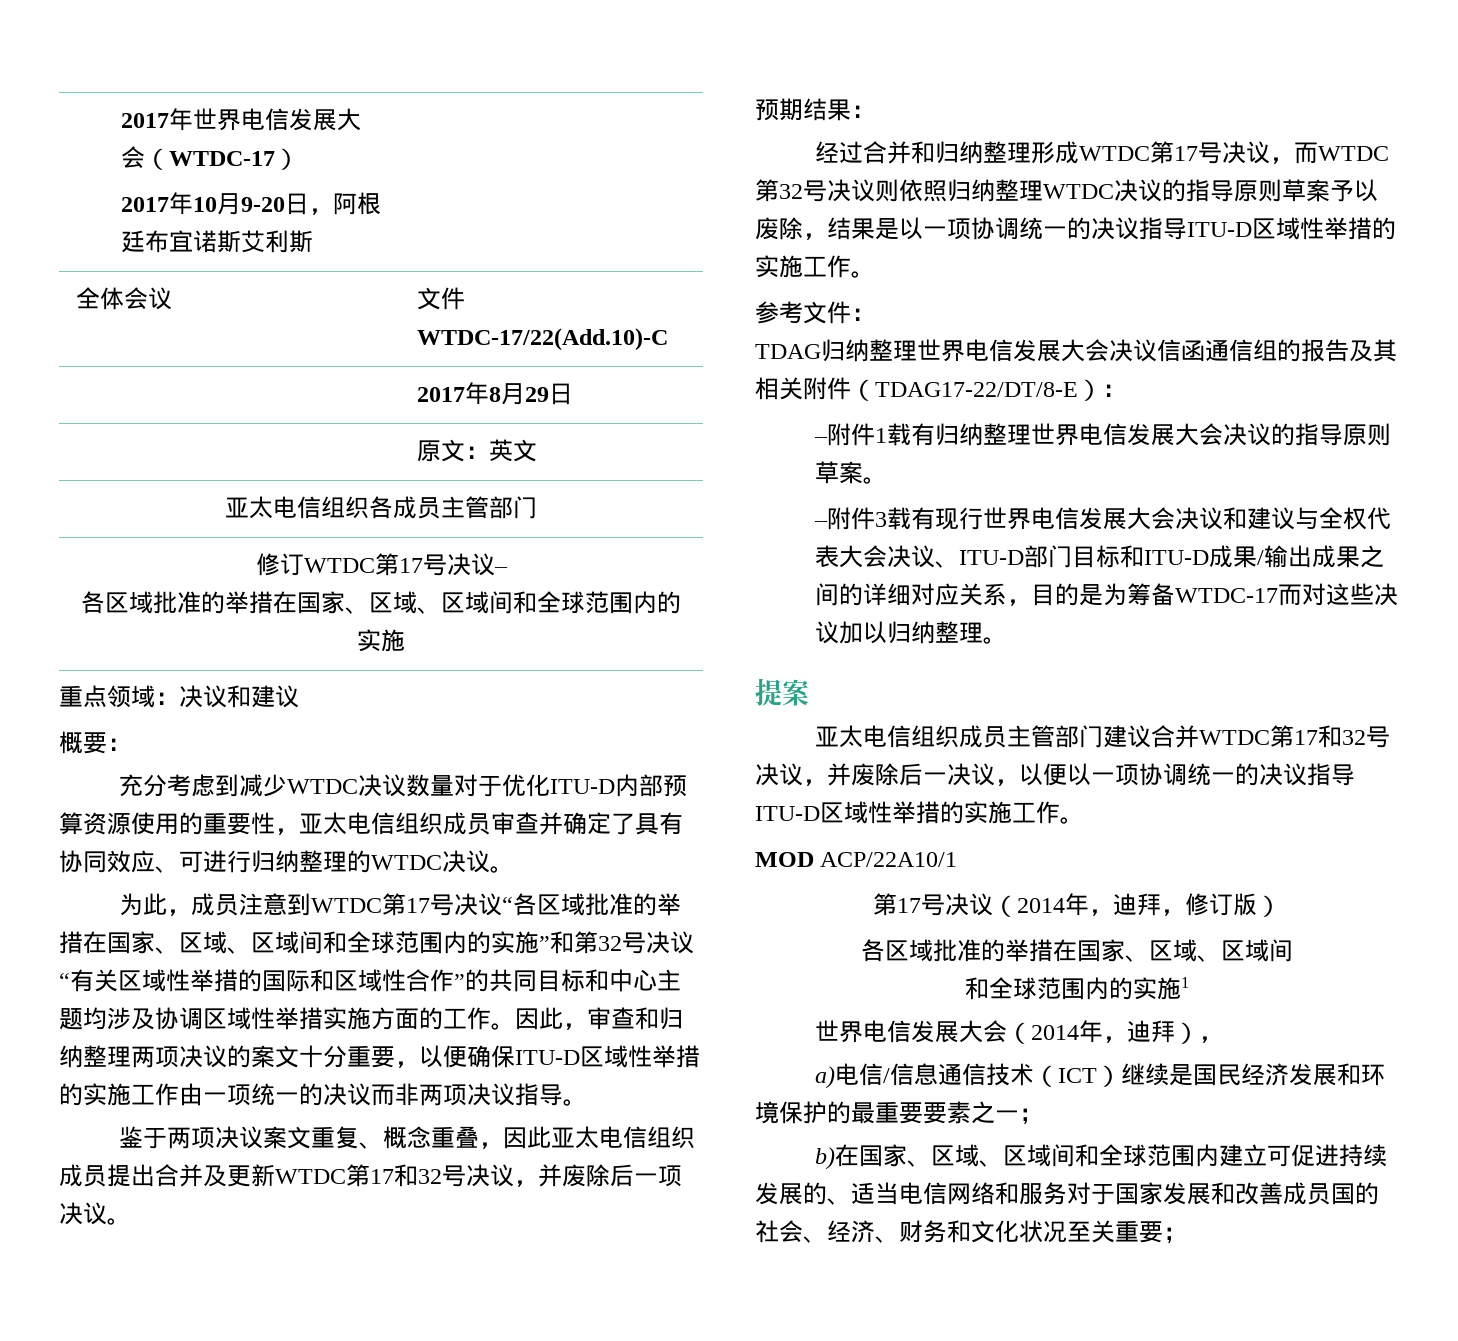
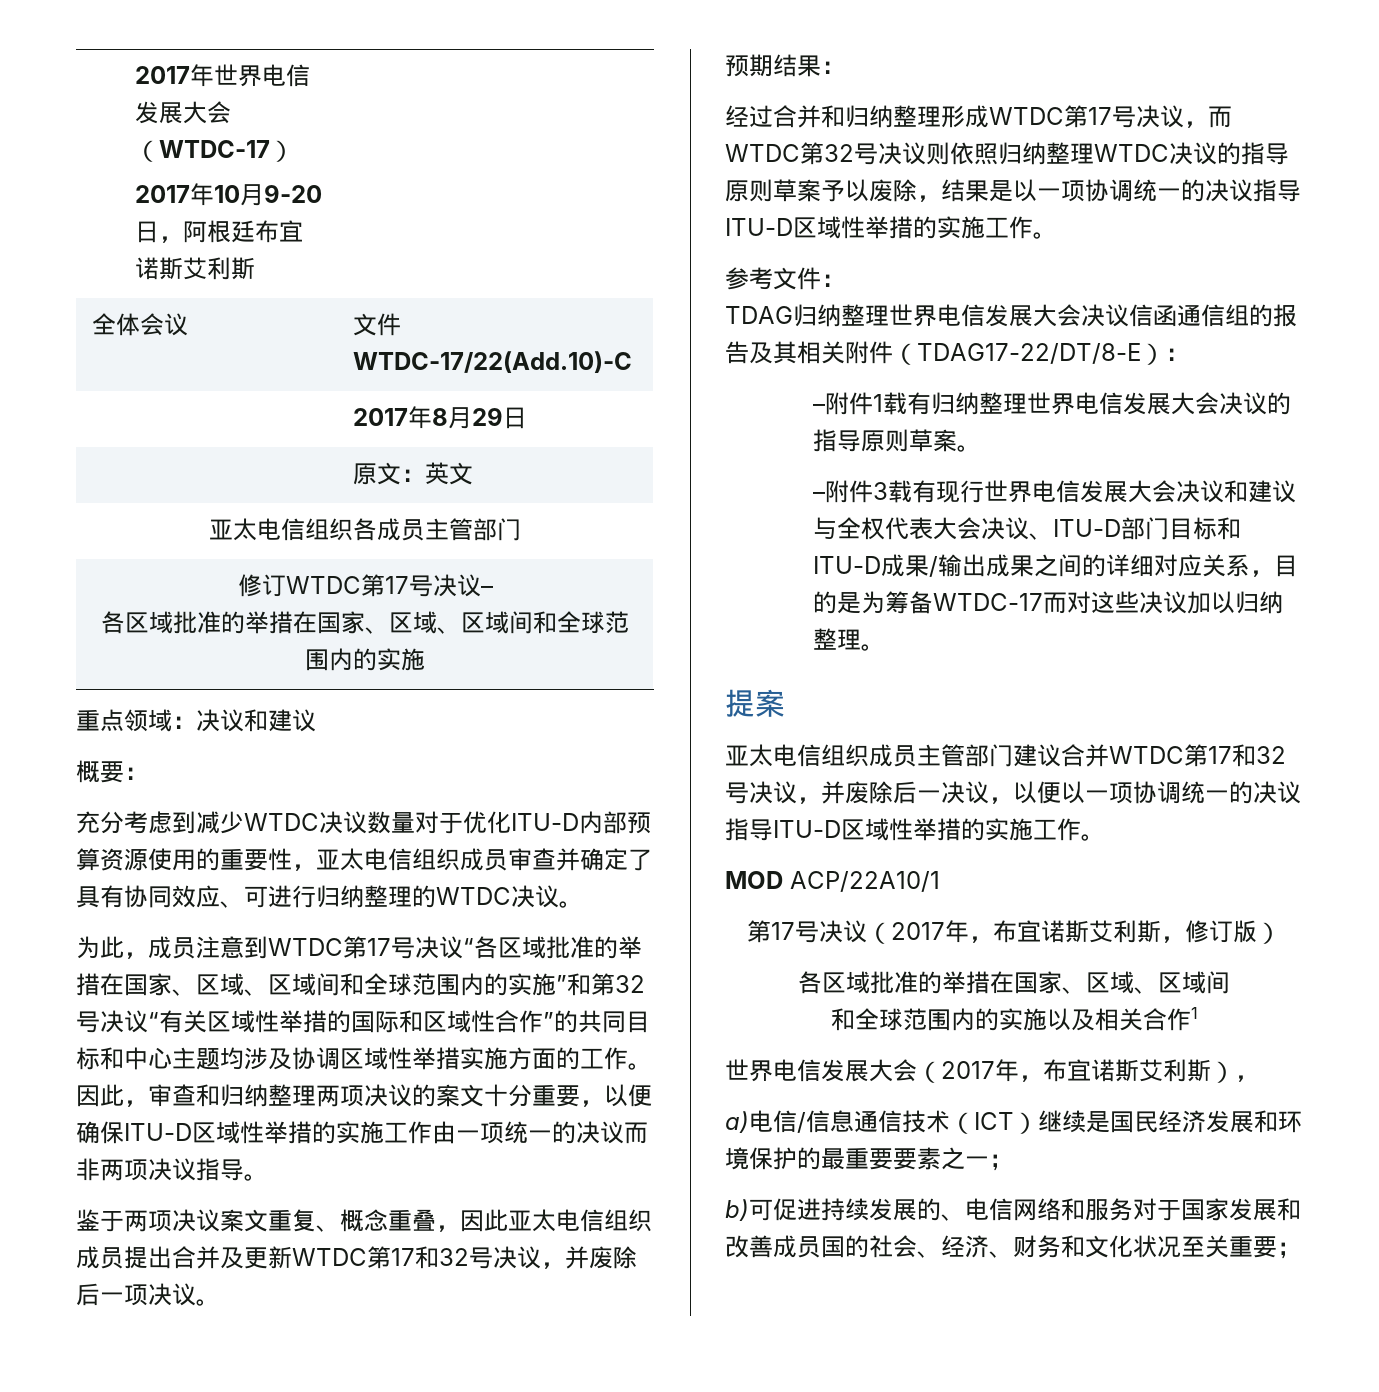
[1017,893,1161,916] 2014年，迪拜 -> [891,920,1161,943] 2017年，布宜诺斯艾利斯
(1181, 988) none -> [1046,1008,1191,1031] 以及相关合作
[1031,1020,1176,1043] 2014年，迪拜 -> [941,1059,1211,1082] 2017年，布宜诺斯艾利斯
[835,1144,1268,1167] 在国家、区域、区域间和全球范围内建立 -> (749, 1210) none
[851,1182,899,1205] 适当 -> (965, 1217) none

